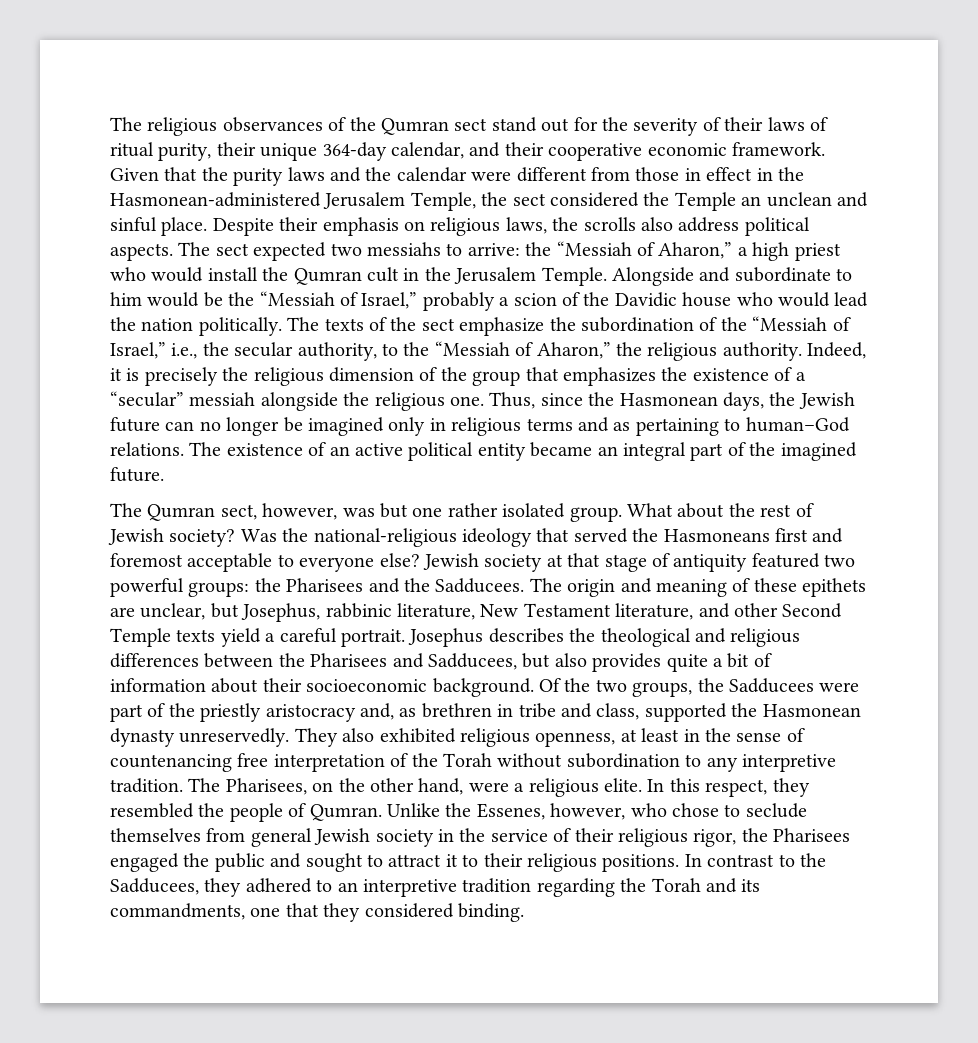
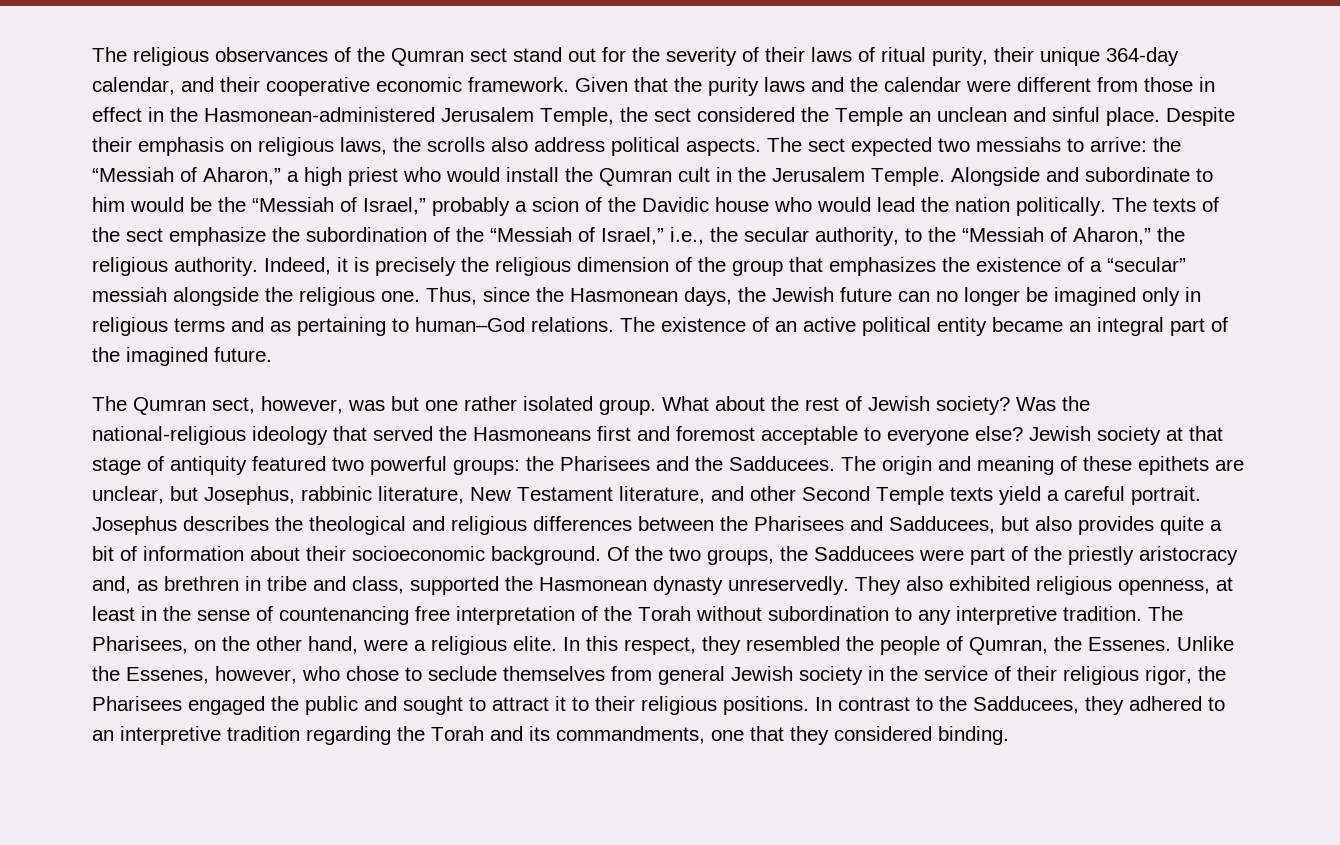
[309,804,382,821] Qumran. -> [969,636,1171,655] Qumran, the Essenes.

